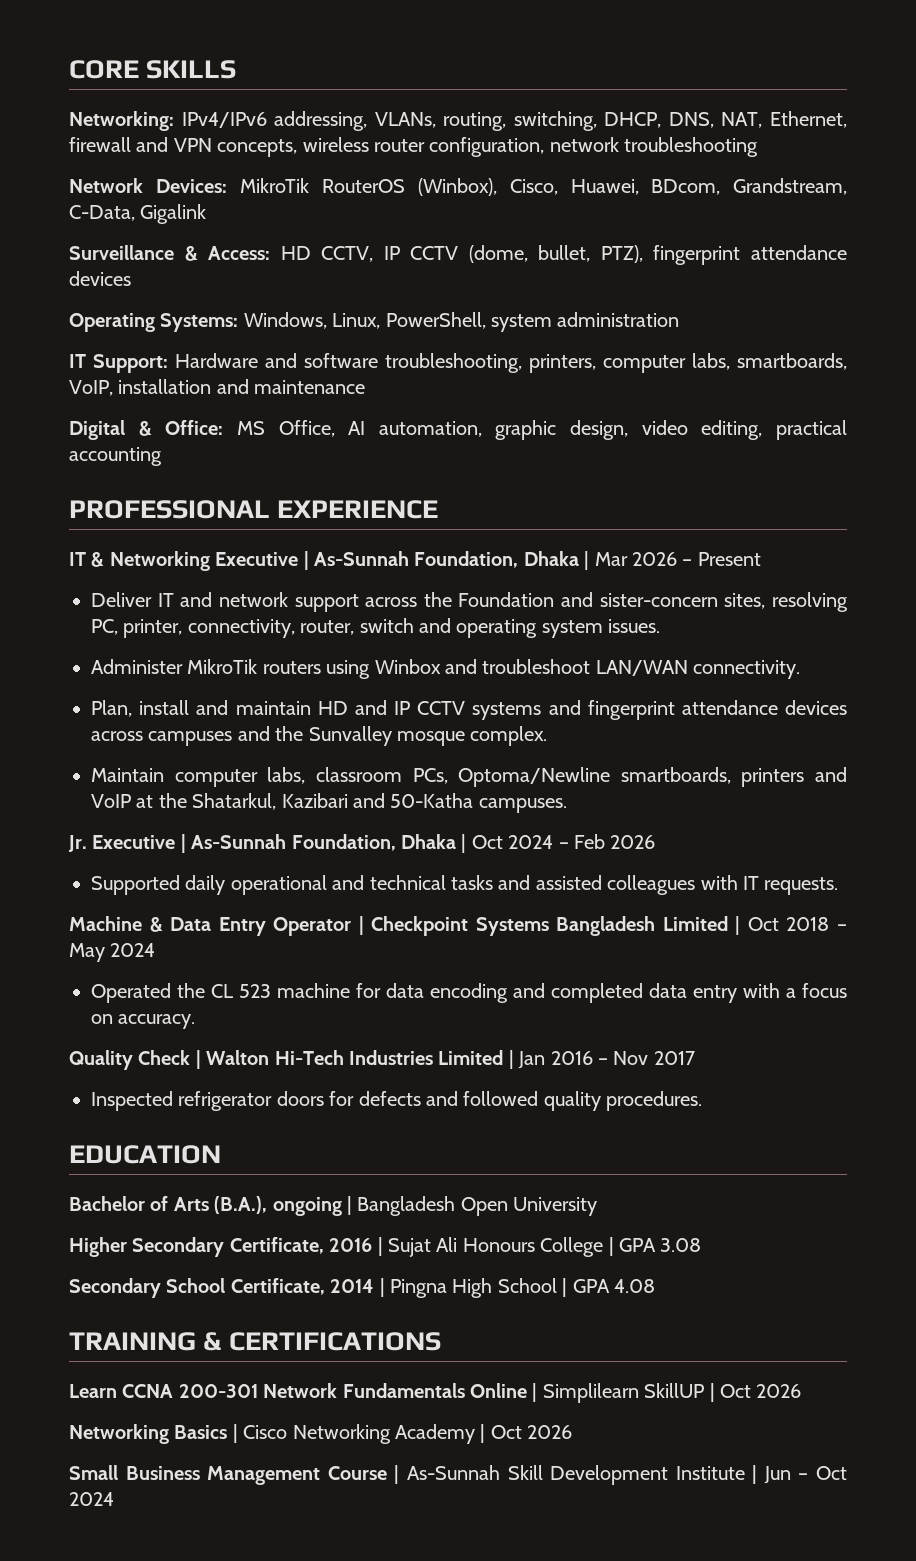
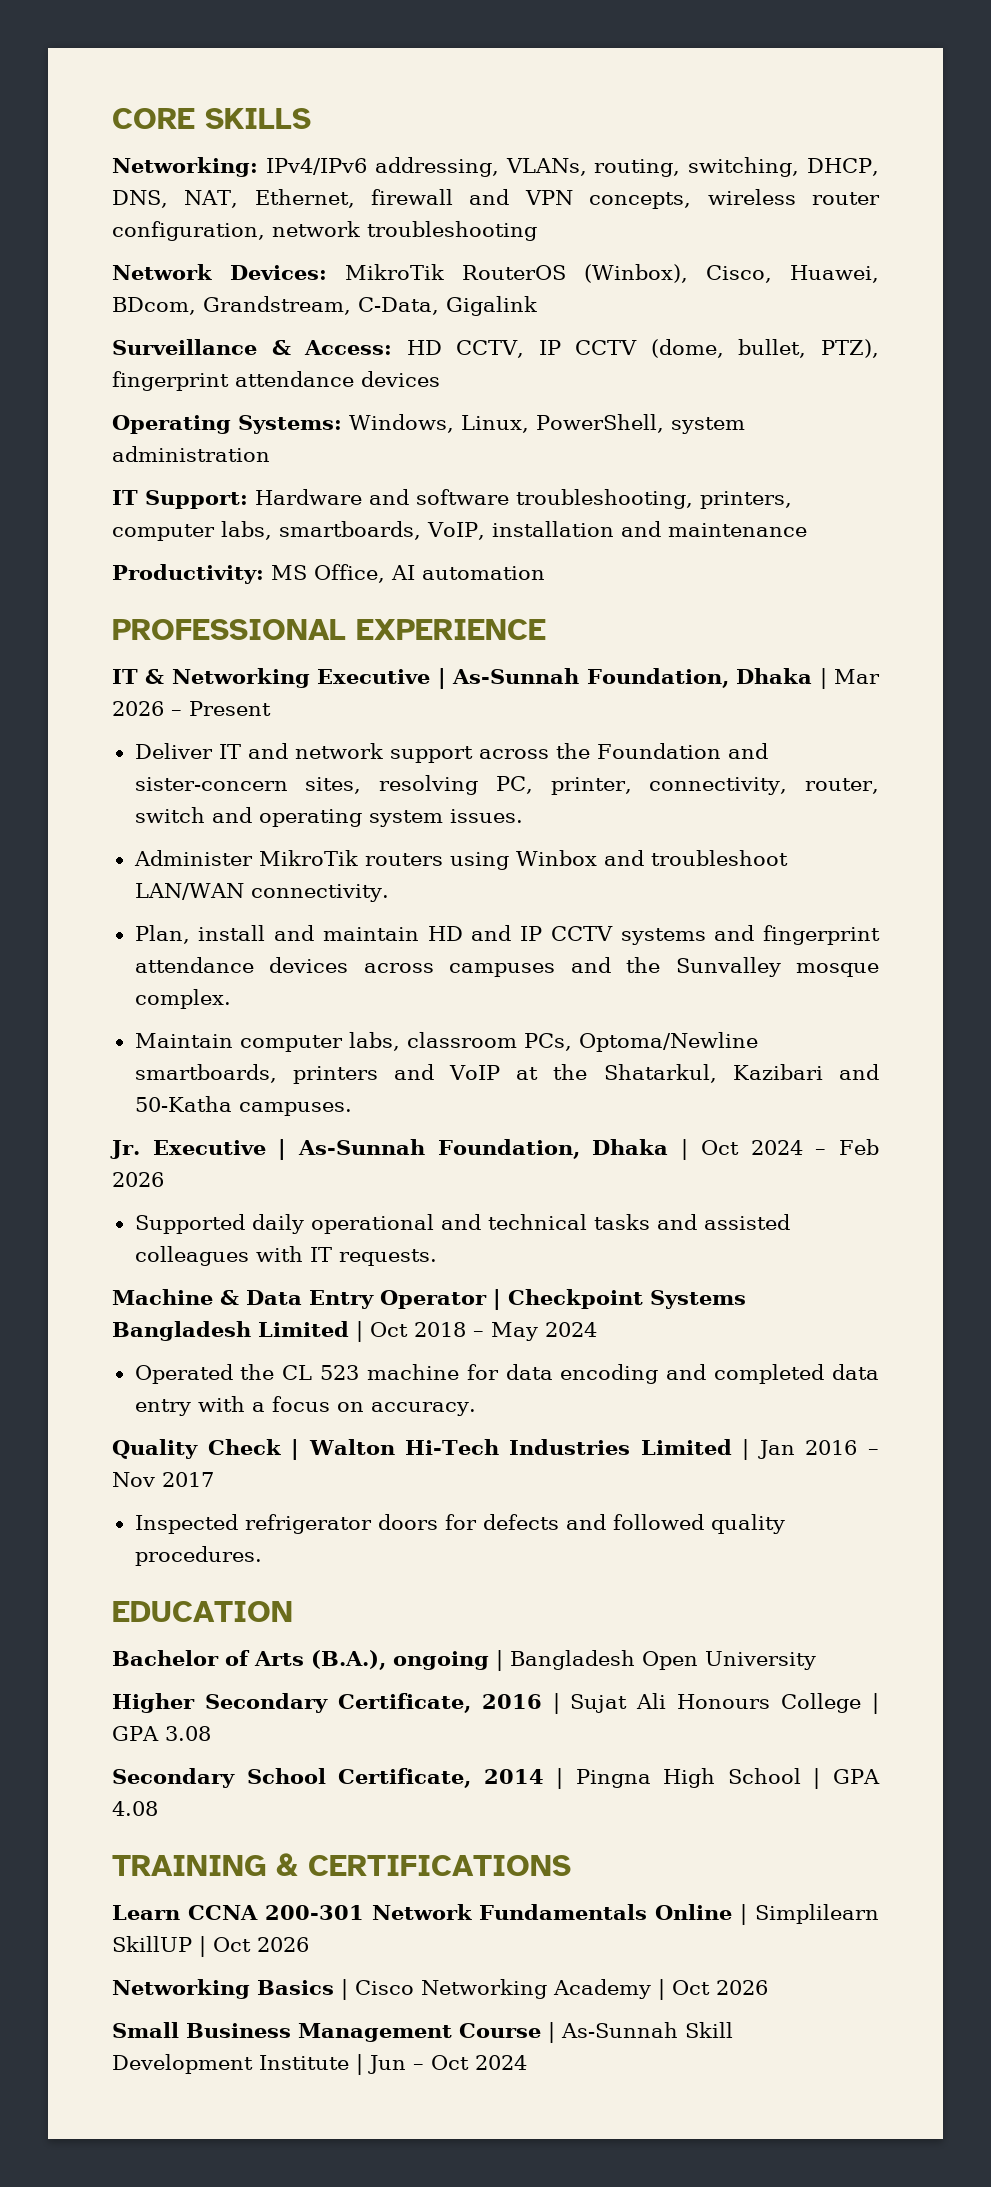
[69,420,847,440] [69,447,162,466] Digital & Office: MS Office, AI automation, graphic design, video editing, practical accounting -> [112,564,545,584] Productivity: MS Office, AI automation

